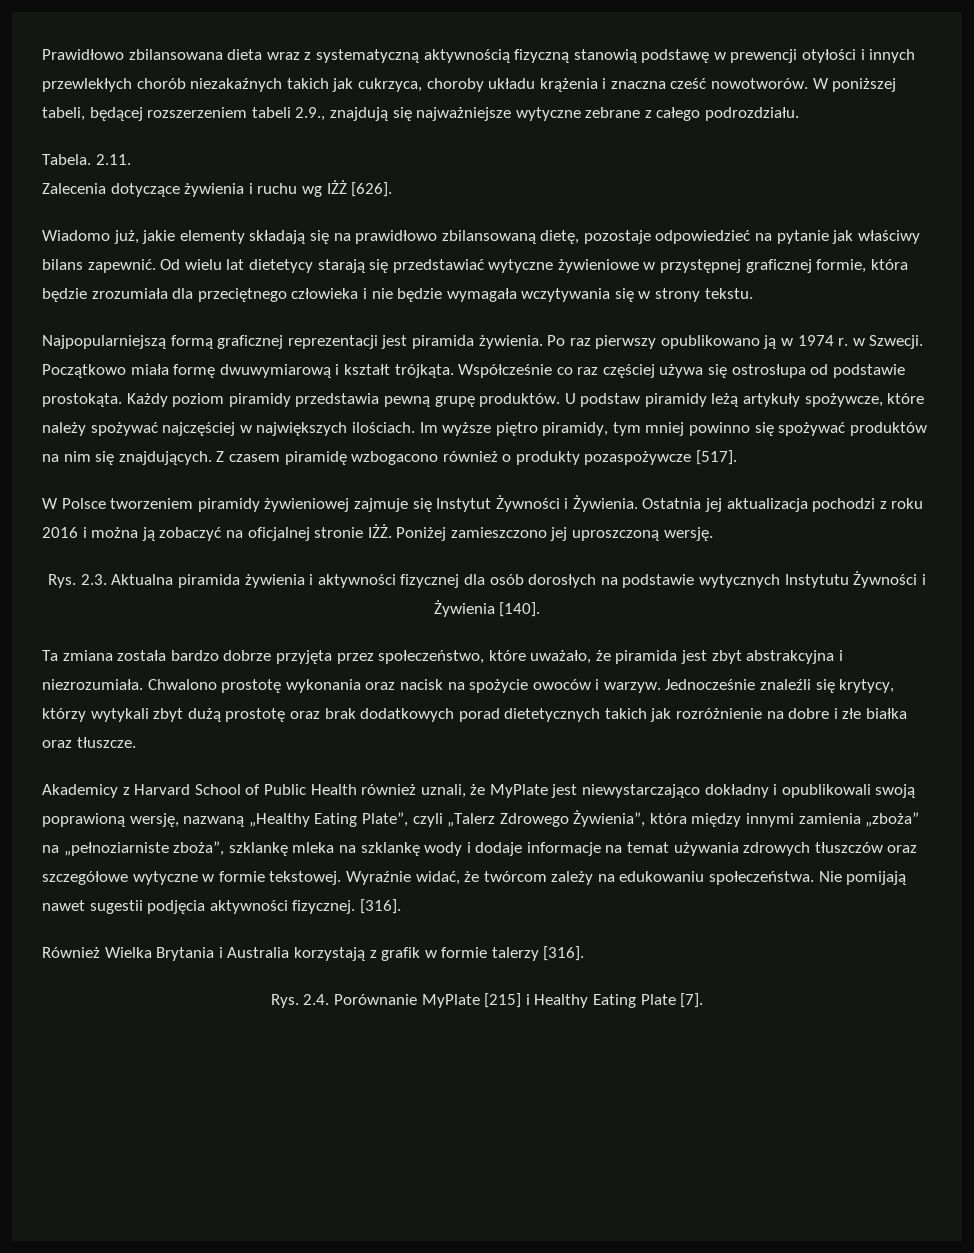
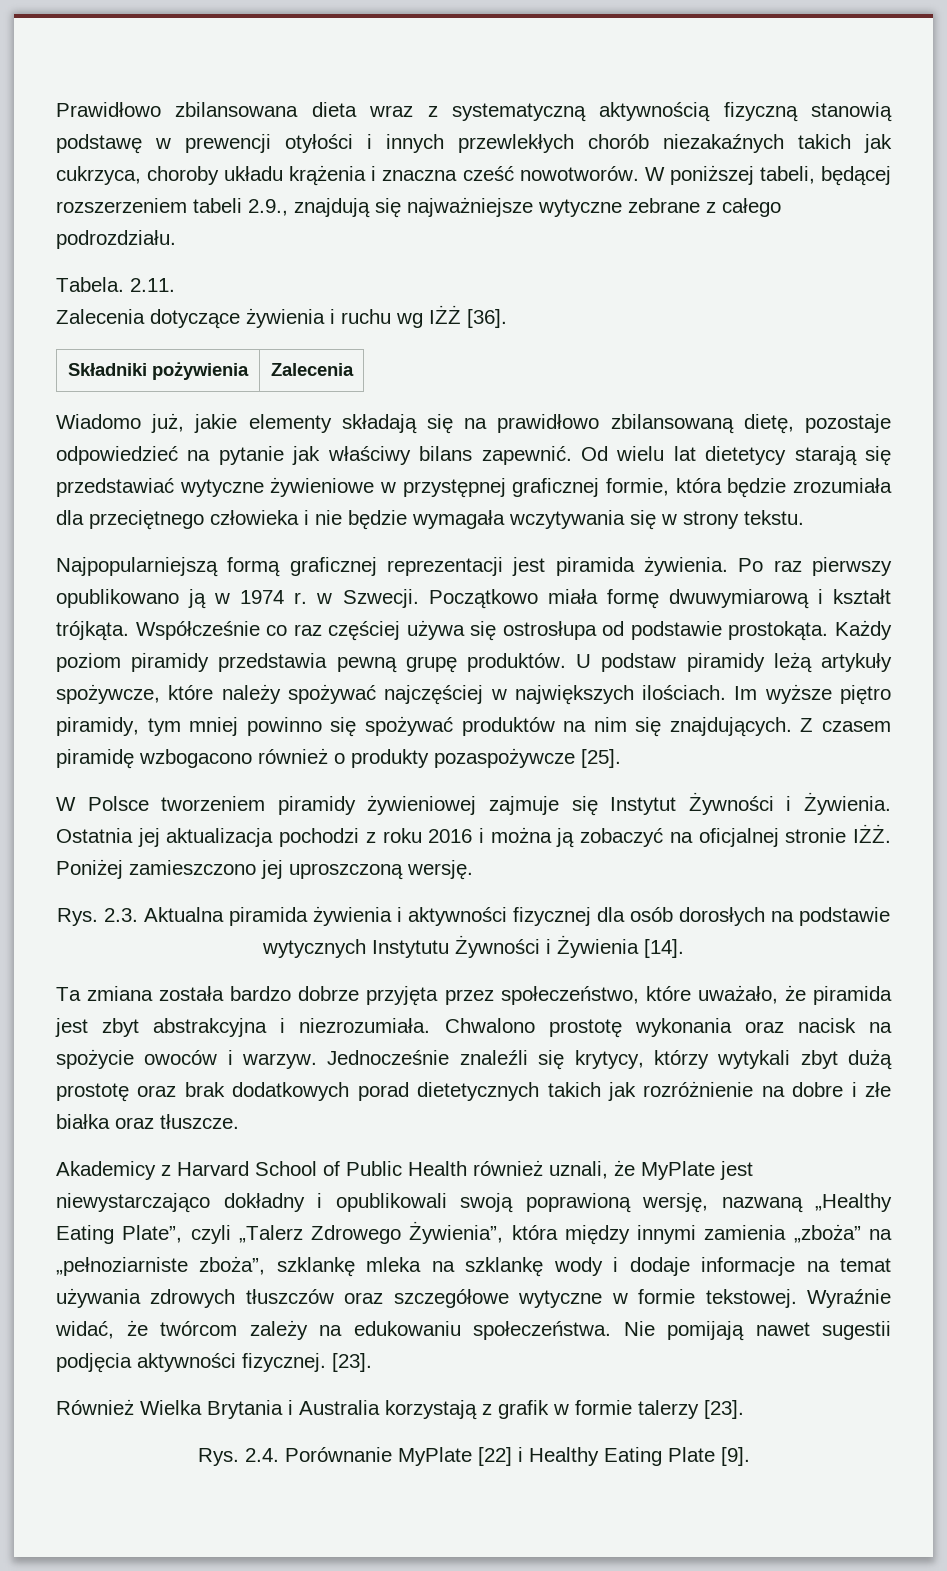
[351,182,393,197] [626]. -> [467,309,507,328] [68,362,249,380] [270,363,354,376] [36]. // Składniki pożywienia | Zalecenia
[696,450,738,465] [517]. -> [581,749,621,768] [25].
[499,602,541,617] [140]. -> [644,939,684,958] [14].
[359,899,401,914] [316]. -> [332,1353,372,1372] [23].
[543,946,585,961] [316]. -> [704,1400,744,1419] [23].
[484,993,522,1008] [215] -> [477,1447,512,1466] [22]
[680,993,704,1008] [7]. -> [720,1447,750,1466] [9].

